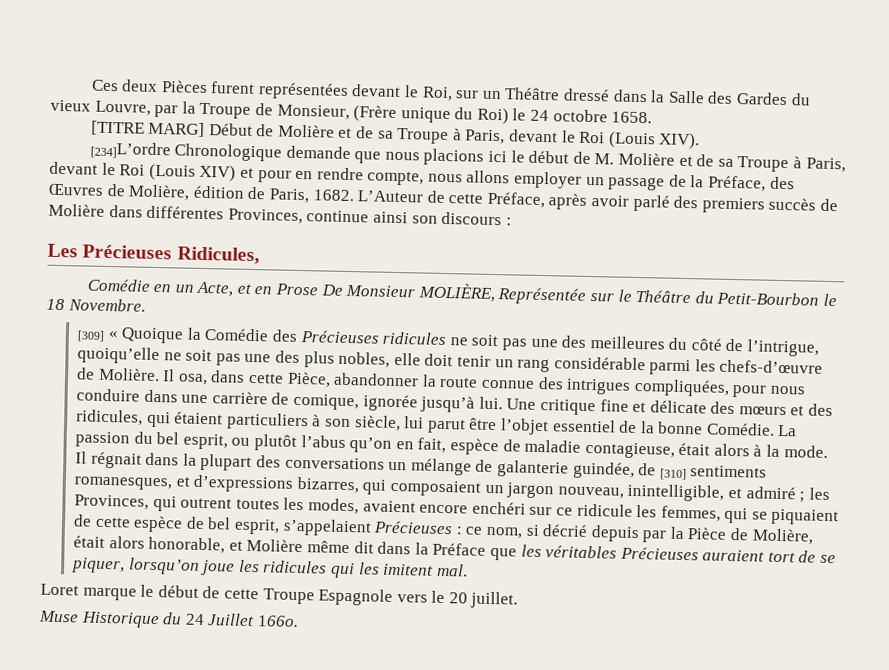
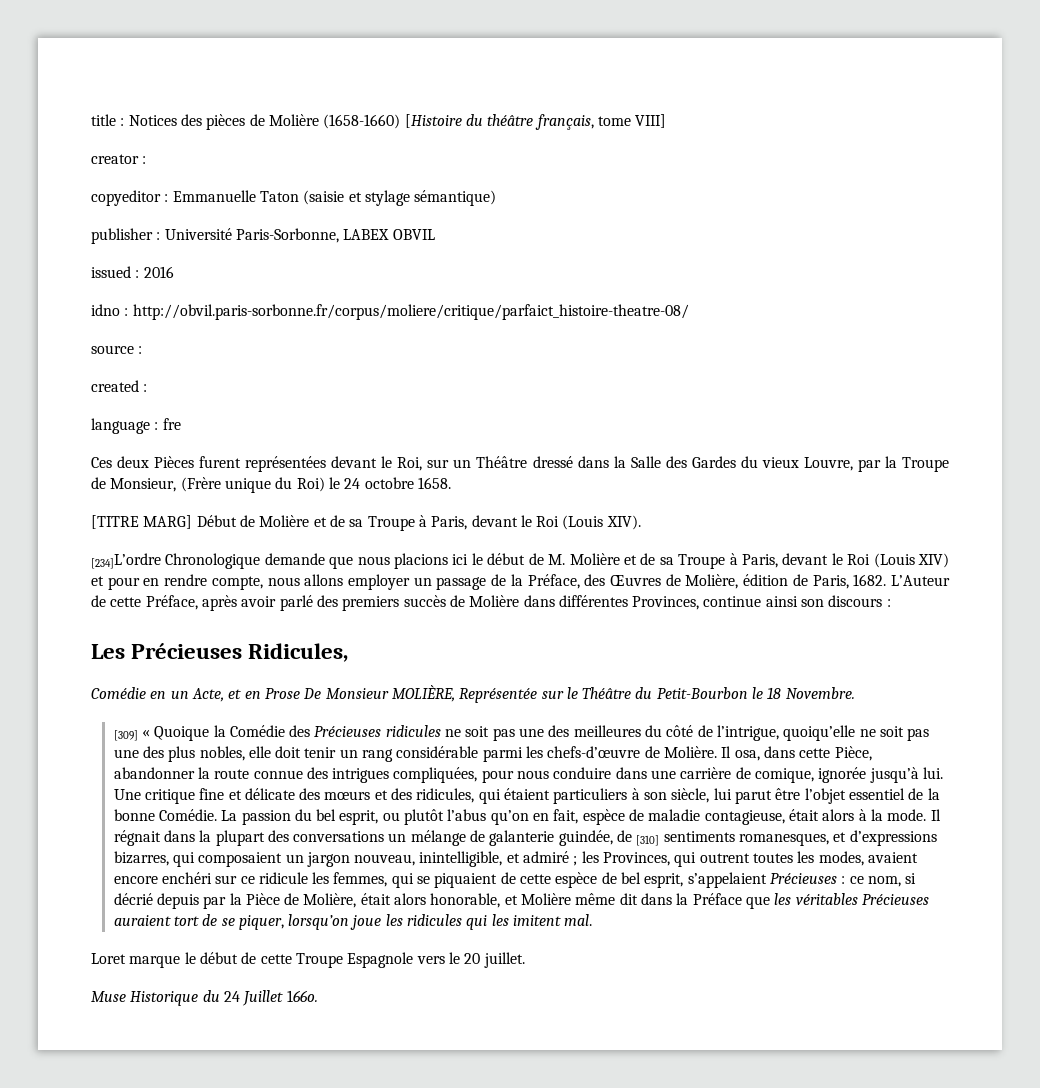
(90, 85) none -> [91,114,667,130] [91,154,147,164] [91,190,497,206] [91,228,435,244] [91,266,174,278] [91,304,689,320] [91,345,143,354] [91,380,148,392] [91,418,181,434] title : Notices des pièces de Molière (1658-1660) [Histoire du théâtre français, tome VIII] // creator : // copyeditor : Emmanuelle Taton (saisie et stylage sémantique) // publisher : Université Paris-Sorbonne, LABEX OBVIL // issued : 2016 // idno : http://obvil.paris-sorbonne.fr/corpus/moliere/critique/parfaict_histoire-theatre-08/ // source : // created : // language : fre //

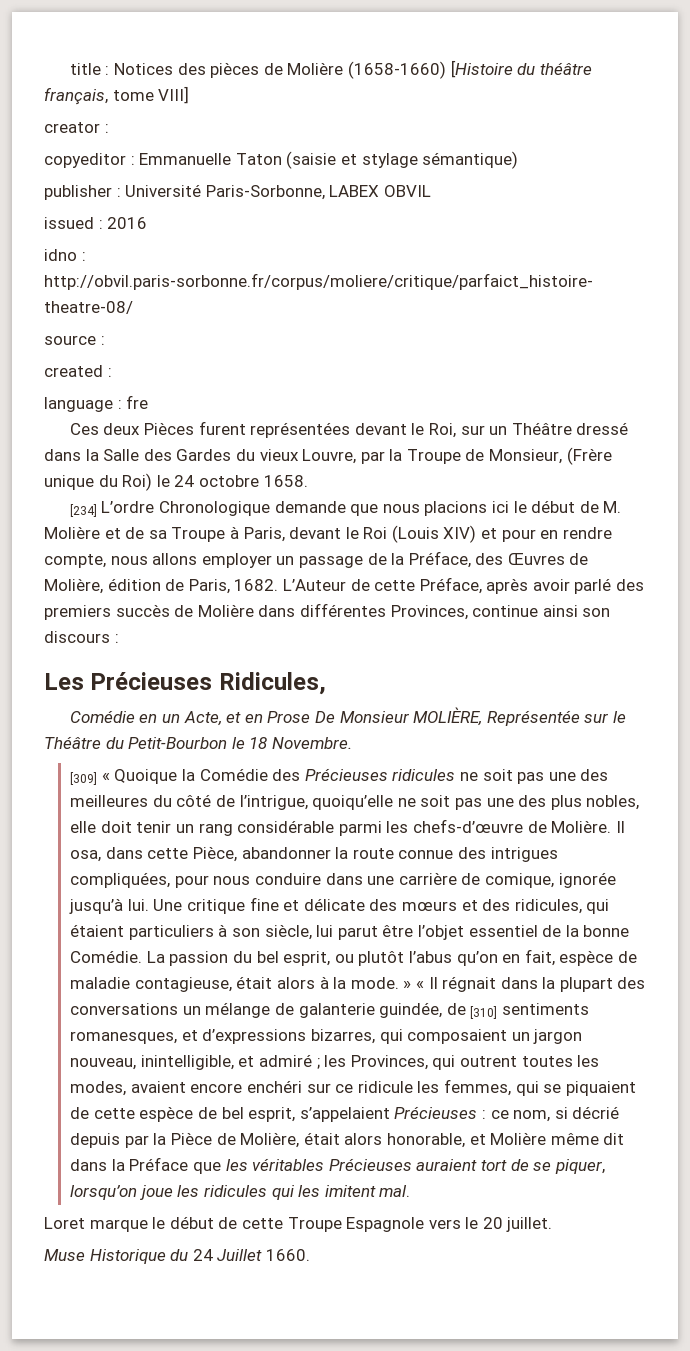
[91,515,641,531] [91,553,161,569] [TITRE MARG] Début de Molière et de sa Troupe à Paris, devant le Roi (Louis XIV). // [234]L’ordre -> [69,501,155,517] [234] L’ordre
(927, 815) none -> [403,981,424,989] » «
[286,990,318,1002] 166o. -> [265,1249,310,1261] 1660.

